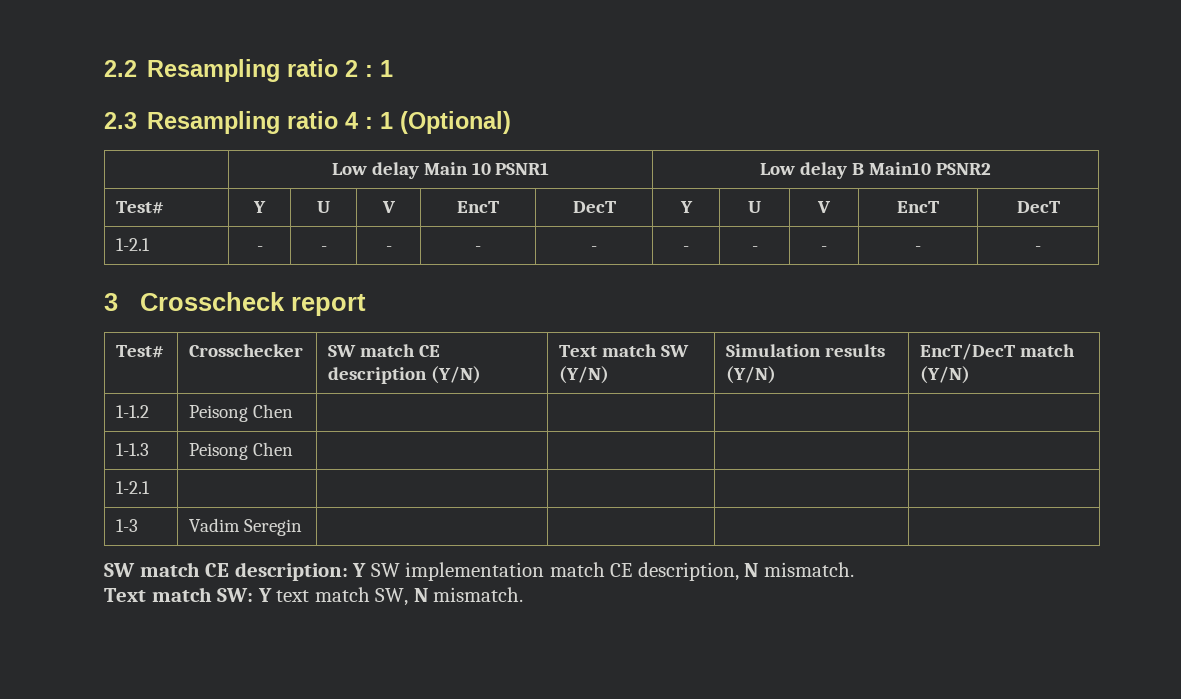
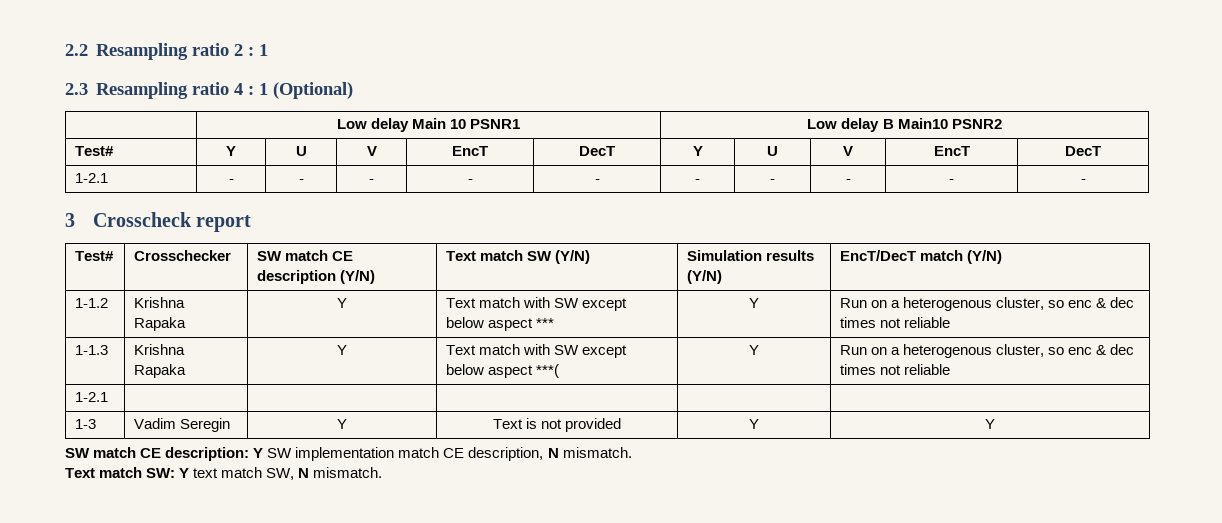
[189,404,294,422] [116,443,150,456] [189,442,294,460] [116,481,151,494] [116,519,139,532] [189,518,303,536] Peisong Chen | | | | // 1-1.3 | Peisong Chen | | | | // 1-2.1 | | | | | // 1-3 | Vadim Seregin | | | | -> [134,297,186,308] [134,317,187,331] [337,298,347,308] [446,297,628,311] [446,317,555,331] [749,298,759,308] [840,297,1135,311] [840,317,951,328] [75,345,109,355] [134,344,186,355] [134,364,187,378] [337,345,347,355] [446,344,628,358] [446,364,560,378] [749,345,759,355] [840,344,1135,358] [840,364,951,375] [75,392,109,402] [75,419,97,429] [134,418,231,432] [337,419,347,429] [492,418,622,432] [749,419,759,429] [985,419,995,429] Krishna Rapaka | Y | Text match with SW except below aspect *** | Y | Run on a heterogenous cluster, so enc & dec times not reliable // 1-1.3 | Krishna Rapaka | Y | Text match with SW except below aspect ***( | Y | Run on a heterogenous cluster, so enc & dec times not reliable // 1-2.1 | | | | | // 1-3 | Vadim Seregin | Y | Text is not provided | Y | Y

